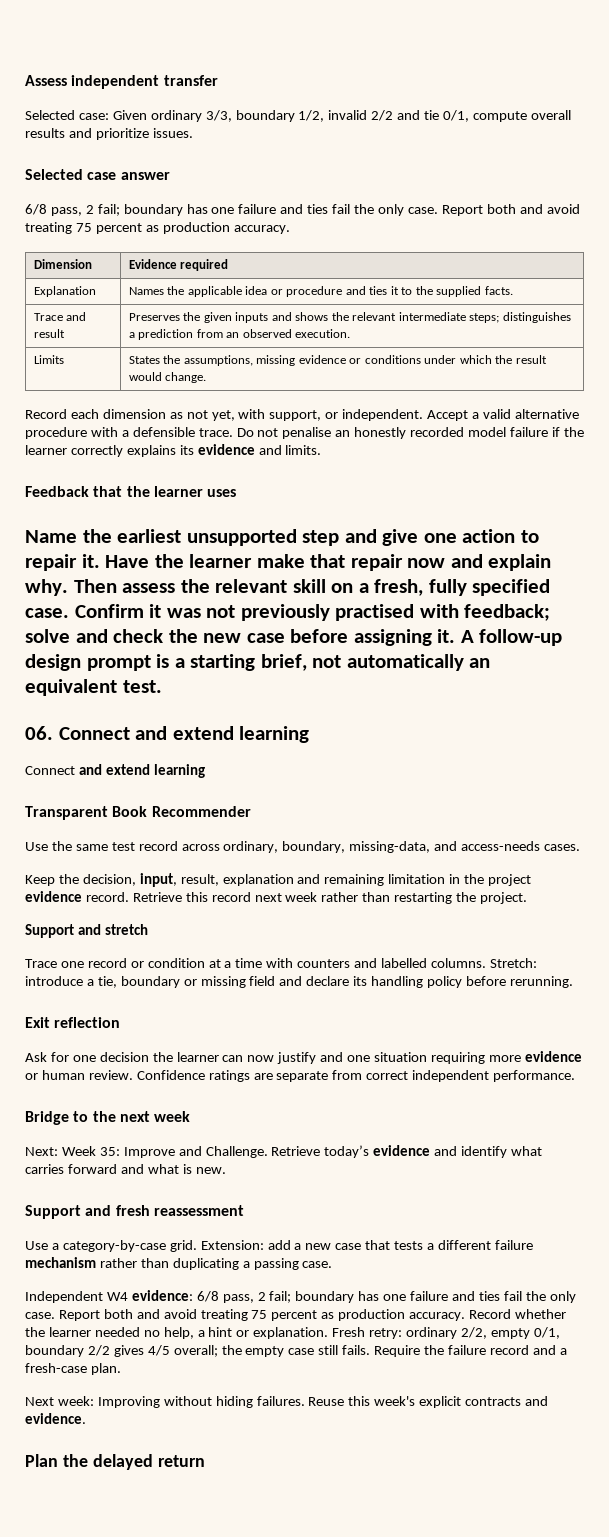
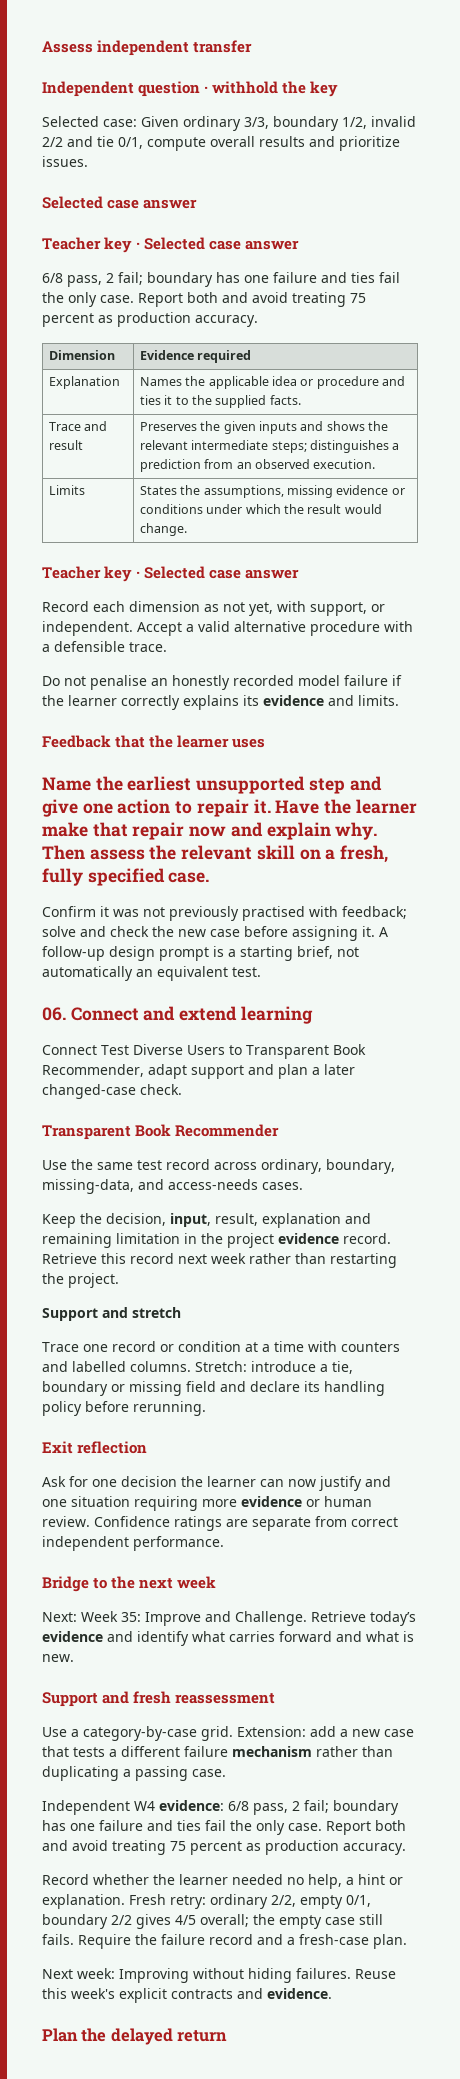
(218, 80) none -> [42,81,339,97] // Independent question · withhold the key
(170, 176) none -> [42,237,300,253] // Teacher key · Selected case answer
(207, 377) none -> [42,566,300,582] // Teacher key · Selected case answer
(233, 432) none -> (167, 647) //
(69, 613) none -> (210, 877) //
[78,764,205,778] and extend learning -> [101,1044,366,1059] [42,1064,355,1079] [42,1084,182,1099] Test Diverse Users to Transparent Book Recommender, adapt support and plan a later changed-case check.
(466, 1316) none -> (406, 1849) //

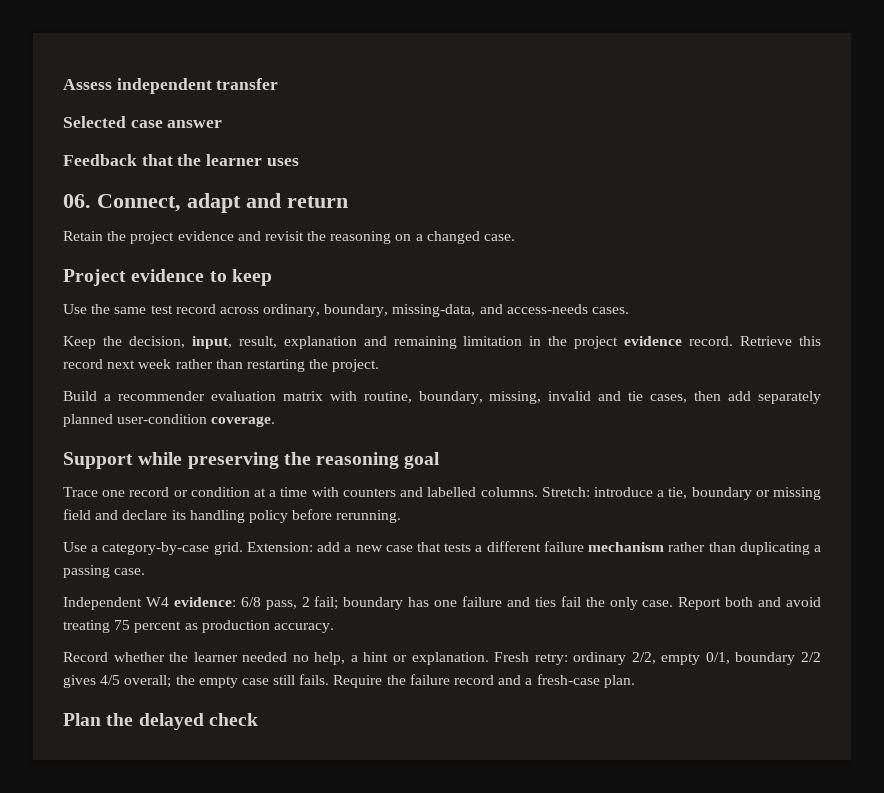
[42,81,339,97] [42,116,416,131] [42,136,400,151] [42,156,88,167] [42,196,198,209] [42,237,300,253] [42,272,400,287] [42,292,366,307] [42,312,258,327] [48,350,115,360] [139,350,252,363] [48,376,120,389] [139,376,406,389] [139,395,301,408] [48,421,108,431] [48,440,83,450] [139,421,389,434] [139,440,400,453] [139,459,376,472] [48,485,85,495] [139,485,405,498] [139,504,382,514] [139,523,187,536] [42,566,300,582] [42,601,385,616] [42,621,413,636] [42,641,167,652] [42,675,402,690] [42,695,399,710] Independent question · withhold the key // Selected case: Given ordinary 3/3, boundary 1/2, invalid 2/2 and tie 0/1, compute overall results and prioritize issues. // Selected case answer // Teacher key · Selected case answer // 6/8 pass, 2 fail; boundary has one failure and ties fail the only case. Report both and avoid treating 75 percent as production accuracy. // Dimension | Evidence required // Explanation | Names the applicable idea or procedure and ties it to the supplied facts. // Trace and result | Preserves the given inputs and shows the relevant intermediate steps; distinguishes a prediction from an observed execution. // Limits | States the assumptions, missing evidence or conditions under which the result would change. // Teacher key · Selected case answer // Record each dimension as not yet, with support, or independent. Accept a valid alternative procedure with a defensible trace. // Do not penalise an honestly recorded model failure if the learner correctly explains its evidence and limits. -> [63,116,223,128] Selected case answer
[42,776,382,794] [42,799,417,817] [42,822,378,840] [42,845,389,863] [42,868,210,886] [42,906,407,921] [42,926,388,941] [42,946,359,961] [42,966,261,981] [42,1006,313,1024] [42,1044,366,1059] [42,1064,355,1079] [42,1084,182,1099] [42,1124,280,1140] Name the earliest unsupported step and give one action to repair it. Have the learner make that repair now and explain why. Then assess the relevant skill on a fresh, fully specified case. // Confirm it was not previously practised with feedback; solve and check the new case before assigning it. A follow-up design prompt is a starting brief, not automatically an equivalent test. // 06. Connect and extend learning // Connect Test Diverse Users to Transparent Book Recommender, adapt support and plan a later changed-case check. // Transparent Book Recommender -> [63,193,348,213] [63,231,516,244] [63,269,272,286] 06. Connect, adapt and return // Retain the project evidence and revisit the reasoning on a changed case. // Project evidence to keep
[42,1307,181,1321] Support and stretch -> [63,391,821,404] [63,414,276,427] [63,452,441,469] Build a recommender evaluation matrix with routine, boundary, missing, invalid and tie cases, then add separately planned user-condition coverage. // Support while preserving the reasoning goal
[42,1441,148,1454] [42,1476,391,1491] [42,1496,372,1511] [42,1516,398,1531] [42,1536,224,1551] [42,1576,217,1592] [42,1611,416,1626] [42,1631,414,1646] [42,1654,74,1662] [42,1691,276,1707] // Exit reflection // Ask for one decision the learner can now justify and one situation requiring more evidence or human review. Confidence ratings are separate from correct independent performance. // Bridge to the next week // Next: Week 35: Improve and Challenge. Retrieve today’s evidence and identify what carries forward and what is new. // Support and fresh reassessment -> (402, 516) none
[42,1968,396,1983] [42,1988,332,2003] // Next week: Improving without hiding failures. Reuse this week's explicit contracts and evidence. -> (635, 681) none
[177,2030,228,2042] return -> [208,713,258,726] check

